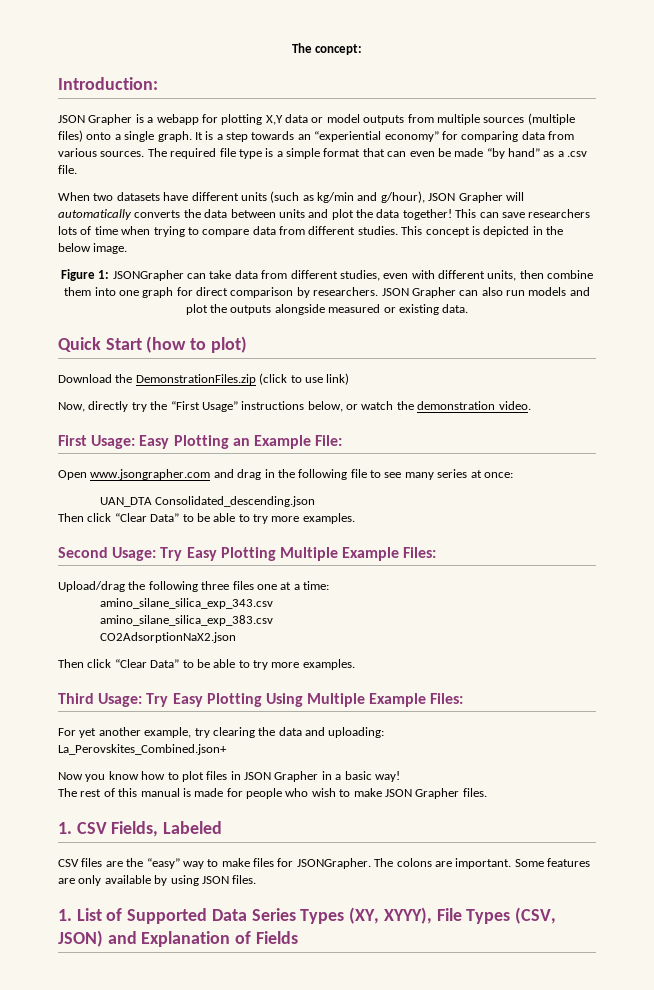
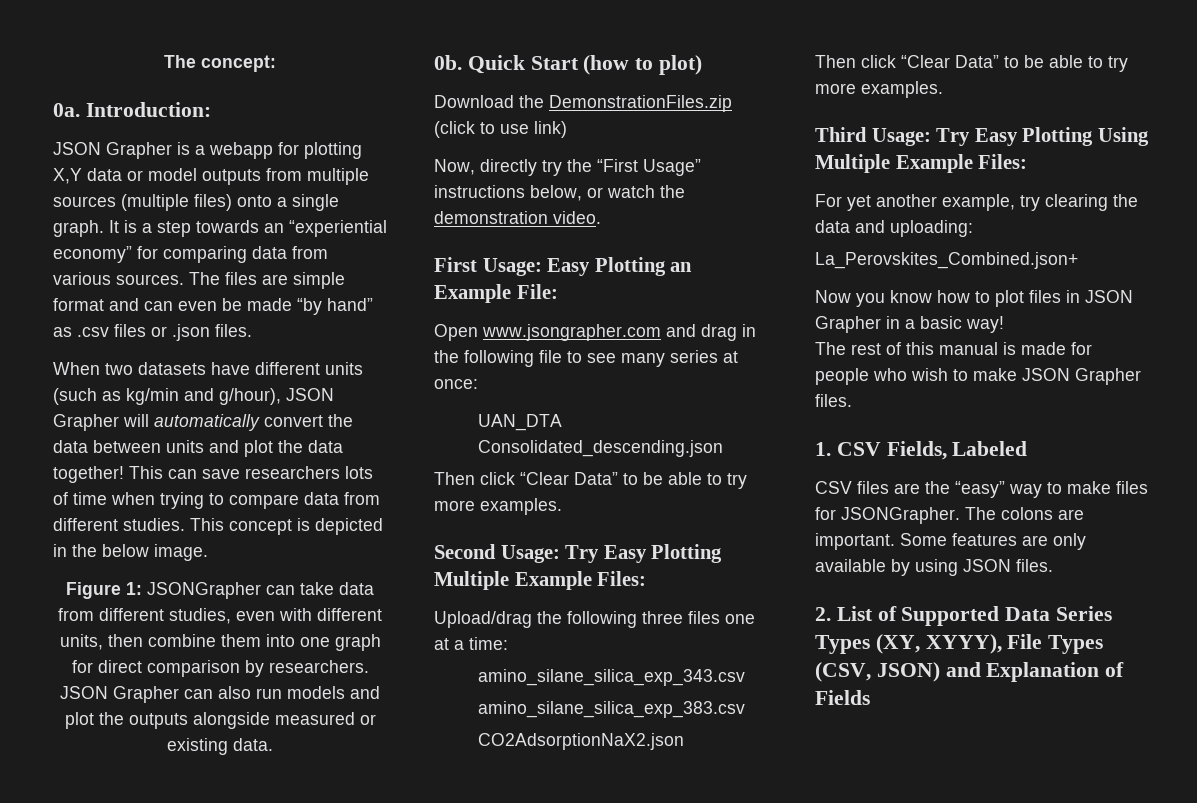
(363, 49) none -> [53,103,80,117] 0a.
[170,148,283,159] required file type is a -> [225,272,288,285] files are
[362,148,385,157] that -> [109,298,139,311] and
[557,151,588,157] [58,165,77,174] a .csv file. -> [77,324,252,341] .csv files or .json files.
[134,210,181,218] converts -> [264,415,323,427] convert
(469, 308) none -> [434,55,462,70] 0b.
[58,909,72,921] 1. -> [815,607,831,621] 2.

